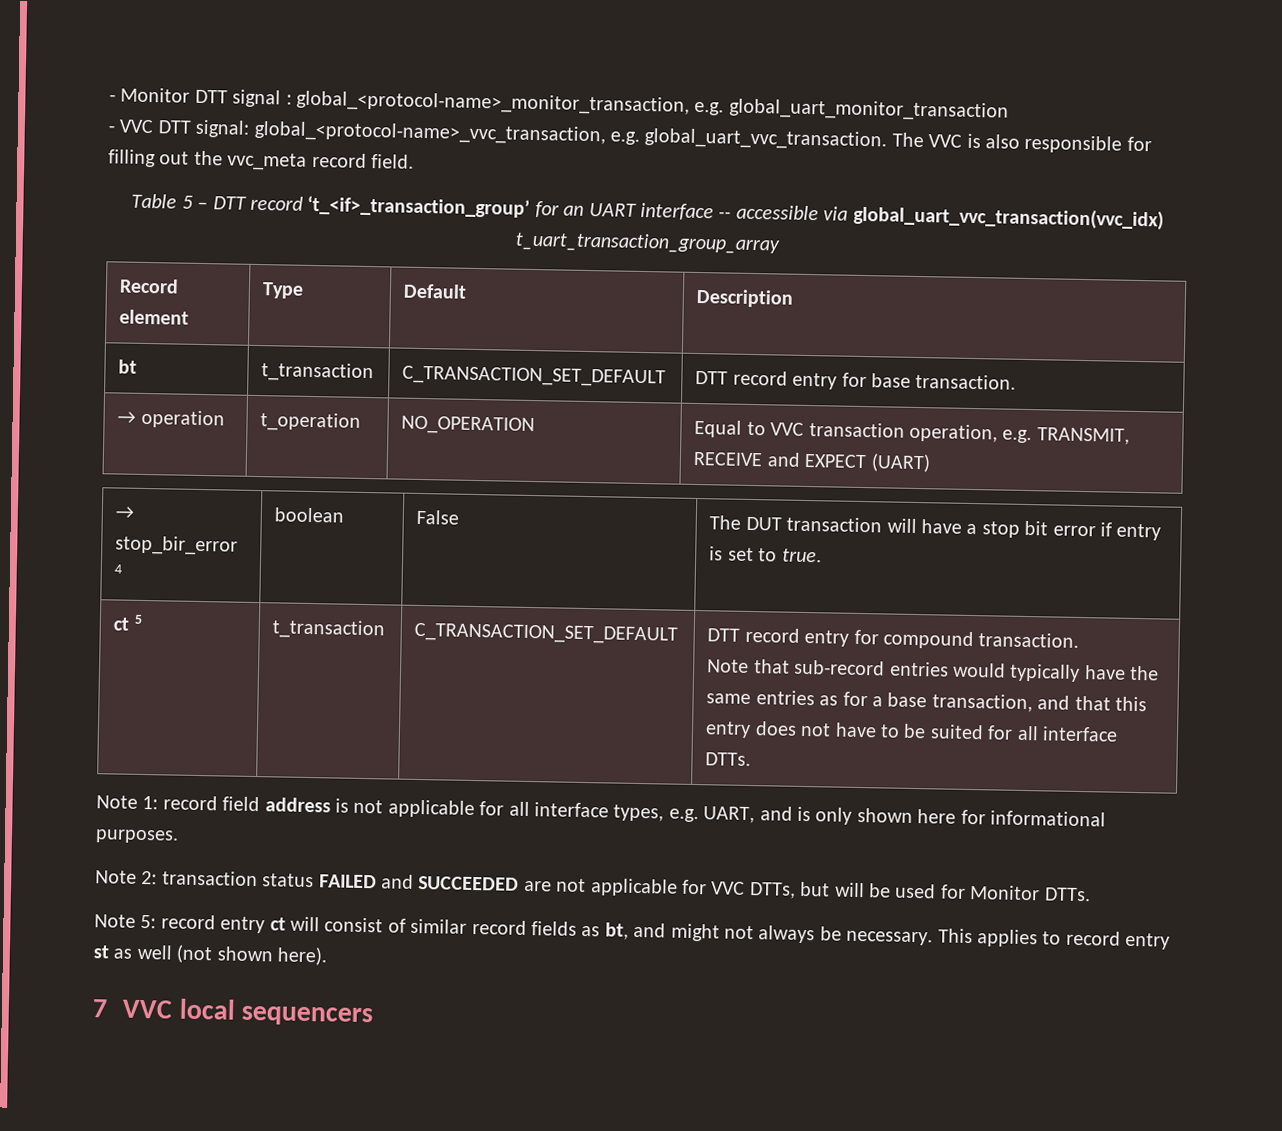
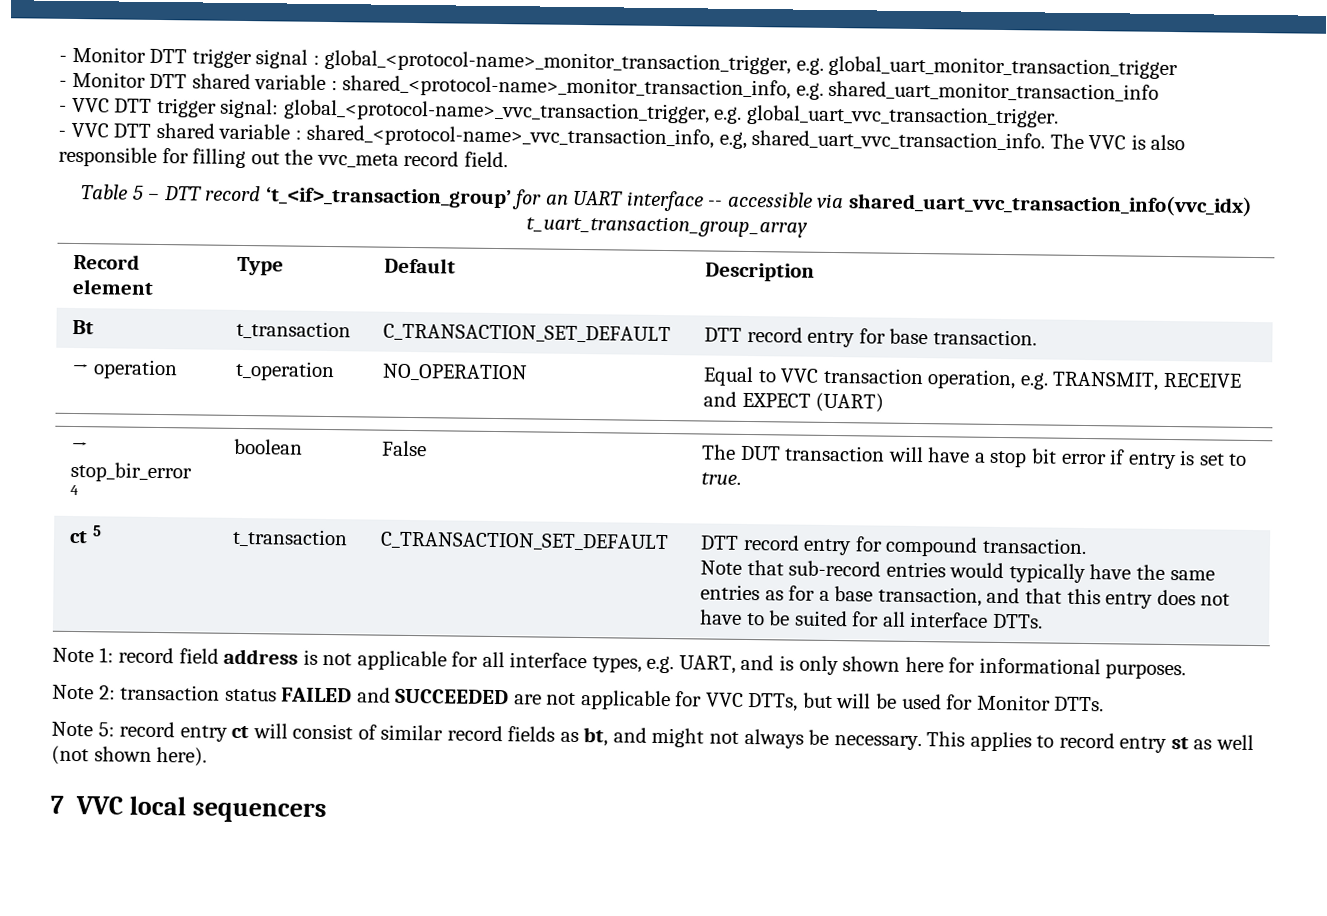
[109,87,228,104] - Monitor DTT -> [59,46,252,69] - Monitor DTT trigger
[296,90,1009,122] [108,119,888,151] global_<protocol-name>_monitor_transaction, e.g. global_uart_monitor_transaction // - VVC DTT signal: global_<protocol-name>_vvc_transaction, e.g. global_uart_vvc_transaction. -> [324,49,1179,80] [59,71,1160,102] [59,97,1059,128] [58,122,1046,151] global_<protocol-name>_monitor_transaction_trigger, e.g. global_uart_monitor_transaction_trigger // - Monitor DTT shared variable : shared_<protocol-name>_monitor_transaction_info, e.g. shared_uart_monitor_transaction_info // - VVC DTT trigger signal: global_<protocol-name>_vvc_transaction_trigger, e.g. global_uart_vvc_transaction_trigger. // - VVC DTT shared variable : shared_<protocol-name>_vvc_transaction_info, e.g, shared_uart_vvc_transaction_info.
[852,205,1164,231] global_uart_vvc_transaction(vvc_idx) -> [847,192,1253,217] shared_uart_vvc_transaction_info(vvc_idx)
[118,359,138,374] bt -> [72,319,95,335] Bt

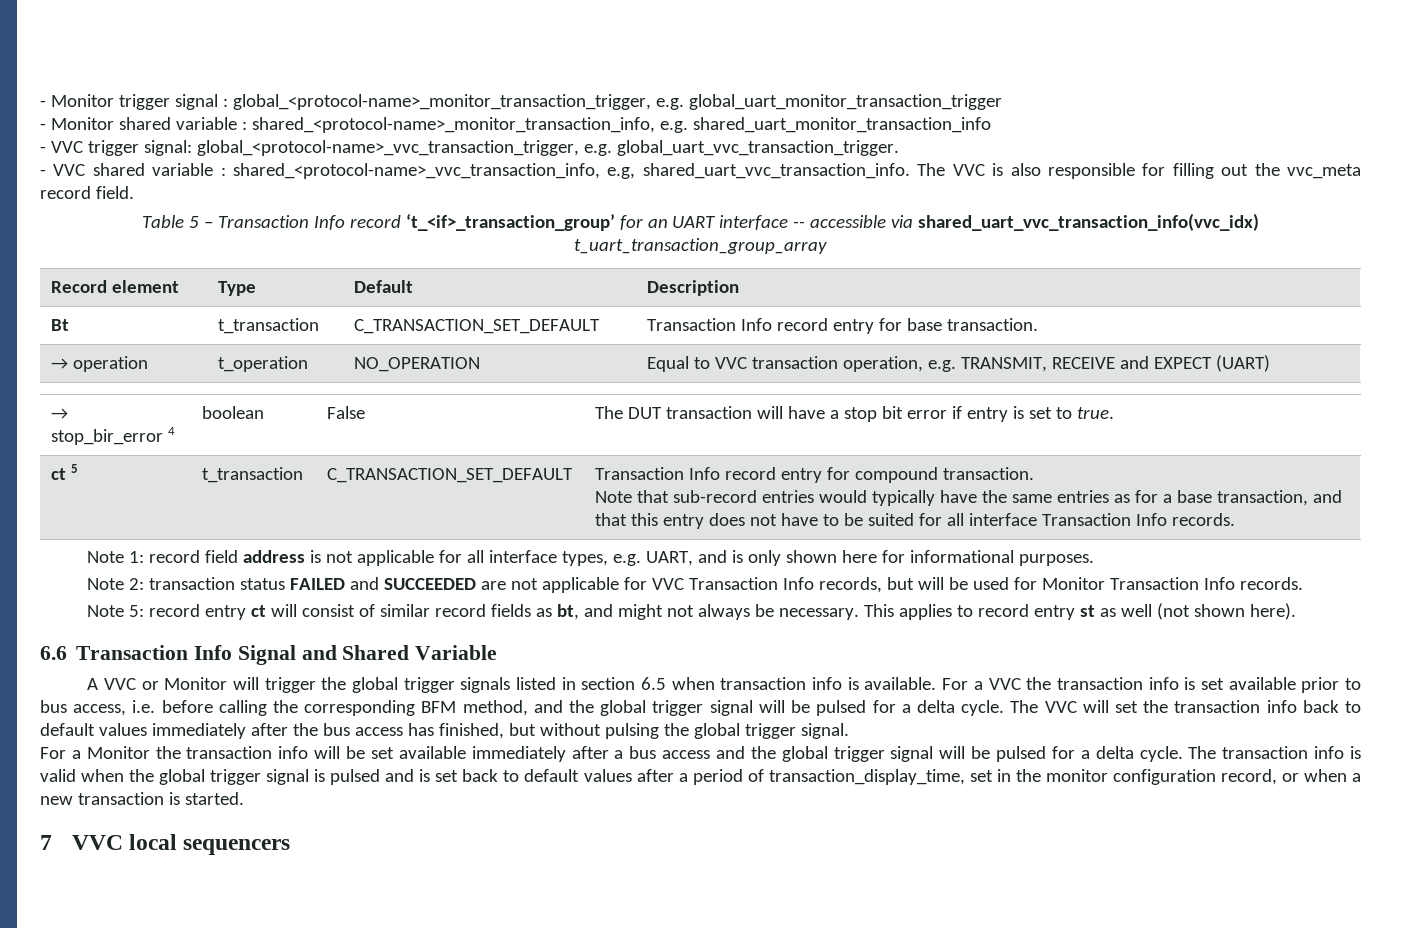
[59,46,188,64] - Monitor DTT -> [40,94,114,107] - Monitor
[149,73,188,89] DTT -> (114, 123) none
[114,98,153,113] DTT -> (83, 147) none
[113,123,152,138] DTT -> (86, 170) none
[163,186,202,201] DTT -> [217,215,345,230] Transaction Info
[704,327,743,342] DTT -> [647,318,773,331] Transaction Info
[700,535,740,550] DTT -> [595,467,721,480] Transaction Info
[993,613,1044,629] DTTs. -> [1042,513,1236,526] Transaction Info records.
[748,693,799,712] DTTs, -> [689,577,883,593] Transaction Info records,
[1054,696,1105,712] DTTs. -> [1110,577,1304,590] Transaction Info records.
(208, 757) none -> [40,645,498,665] [87,677,1361,693] [40,700,1362,716] [40,723,849,739] [40,746,1361,762] [40,769,1361,785] [40,792,244,805] // 6.6 Transaction Info Signal and Shared Variable // A VVC or Monitor will trigger the global trigger signals listed in section 6.5 when transaction info is available. For a VVC the transaction info is set available prior to bus access, i.e. before calling the corresponding BFM method, and the global trigger signal will be pulsed for a delta cycle. The VVC will set the transaction info back to default values immediately after the bus access has finished, but without pulsing the global trigger signal. // For a Monitor the transaction info will be set available immediately after a bus access and the global trigger signal will be pulsed for a delta cycle. The transaction info is valid when the global trigger signal is pulsed and is set back to default values after a period of transaction_display_time, set in the monitor configuration record, or when a new transaction is started.

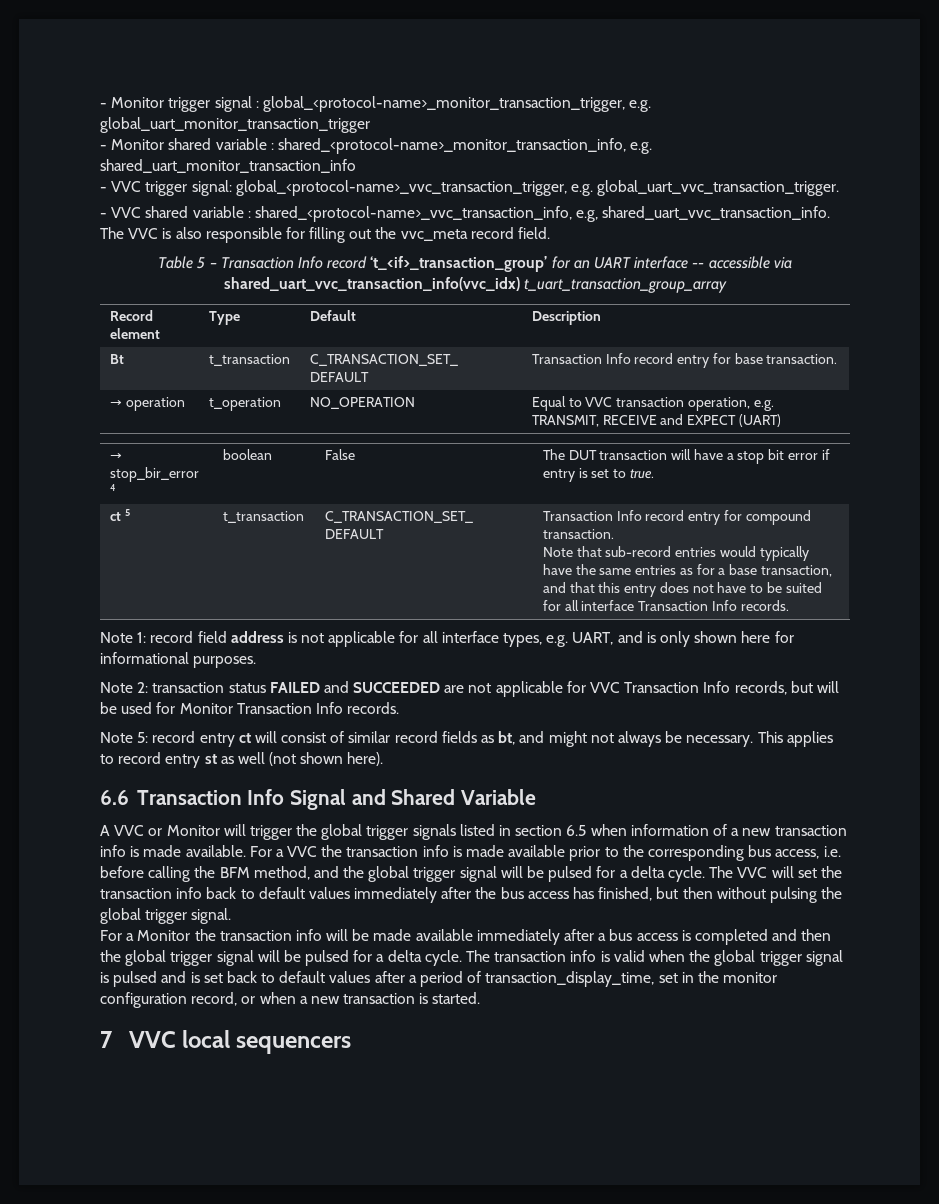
[720,677,859,690] transaction info is -> [630,824,847,836] [100,845,182,857] information of a new transaction info is made
[1200,678,1224,690] set -> [466,845,505,857] made
(1361, 684) none -> [622,845,744,861] the corresponding
[304,700,416,716] corresponding -> (216, 872) none
(536, 729) none -> [682,887,713,899] then
[370,747,394,759] set -> [373,929,412,941] made
[716,746,746,759] and -> [681,929,832,945] is completed and then

